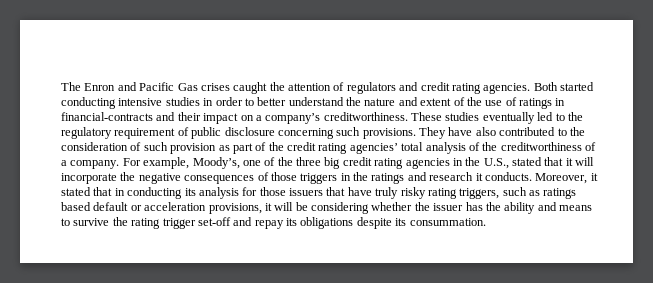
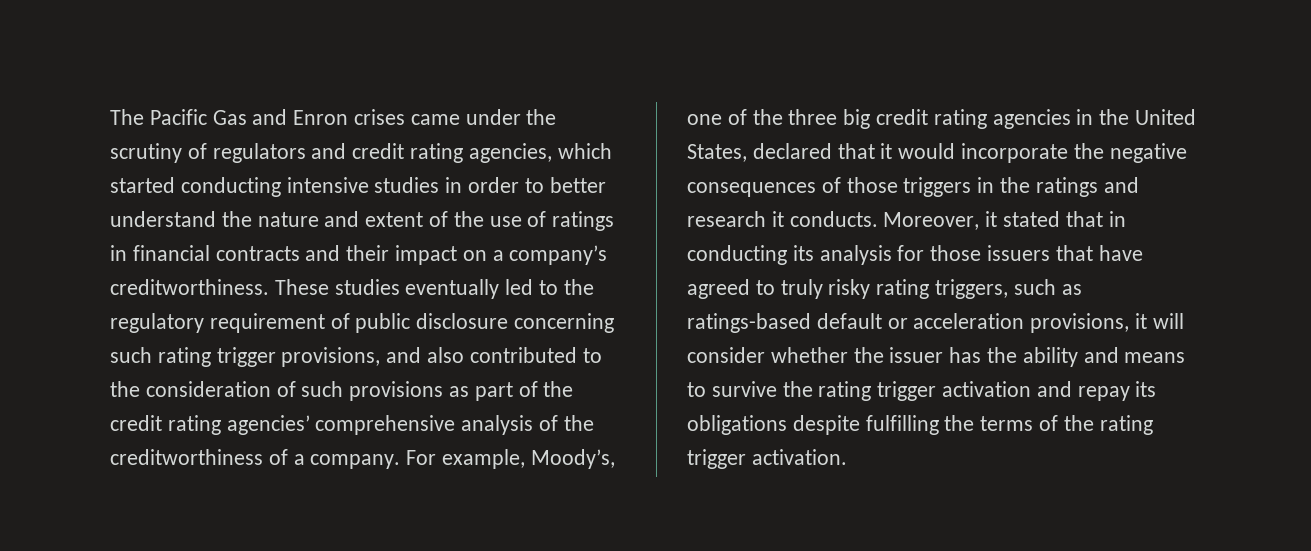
[84,82,331,94] Enron and Pacific Gas crises caught the attention -> [149,109,557,125] [110,143,182,163] Pacific Gas and Enron crises came under the scrutiny
[483,82,558,94] agencies. Both -> [468,143,612,163] agencies, which
[61,112,153,121] financial-contracts -> [132,245,300,261] financial contracts
[362,127,473,139] provisions. They have -> [157,347,422,367] rating trigger provisions, and
[170,143,217,154] provision -> [349,381,444,401] provisions
[401,142,424,151] total -> [315,415,456,435] comprehensive
[483,157,542,169] U.S., stated -> [1135,109,1197,125] [687,143,832,162] United States, declared
[575,157,595,166] will -> [898,143,956,159] would
(372, 191) none -> [687,279,775,299] agreed to
[543,188,577,199] [61,202,91,211] ratings based -> [687,313,811,333] ratings-based
[295,202,369,214] be considering -> [687,347,765,363] consider
[197,217,231,226] set-off -> [942,381,1032,397] activation
[395,218,486,226] its consummation. -> [865,415,1153,435] [687,449,847,469] fulfilling the terms of the rating trigger activation.

